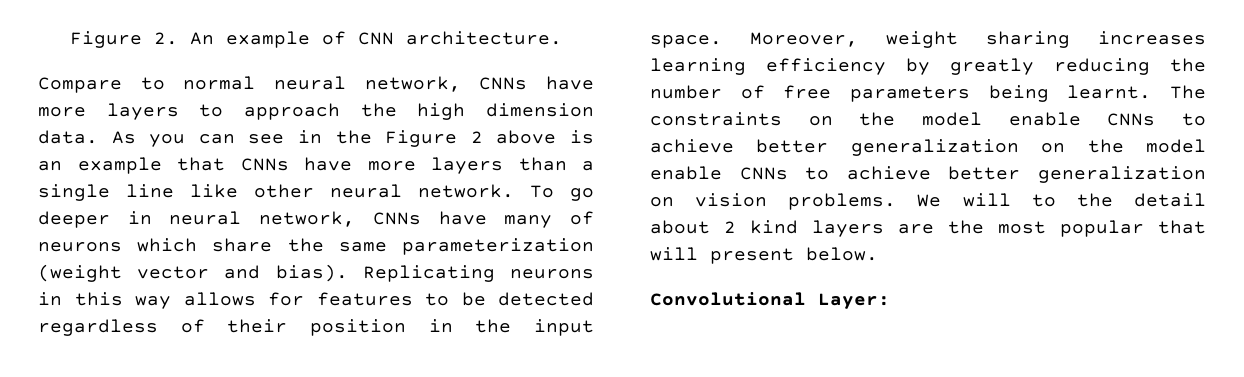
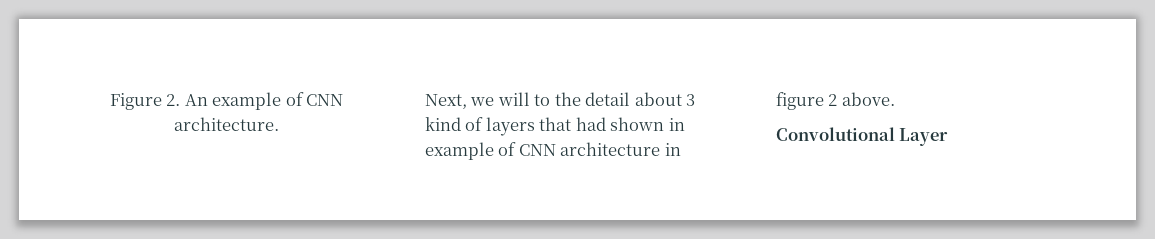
[38,76,594,93] [38,103,594,120] [38,130,595,147] [38,157,594,174] [38,184,594,201] [38,211,594,228] [38,238,594,255] [38,264,594,282] [38,292,594,309] [38,319,594,336] [650,31,1206,48] [650,58,1206,75] [650,85,1206,102] [650,112,1206,126] [650,139,1206,156] [650,166,1206,183] [650,193,942,210] Compare to normal neural network, CNNs have more layers to approach the high dimension data. As you can see in the Figure 2 above is an example that CNNs have more layers than a single line like other neural network. To go deeper in neural network, CNNs have many of neurons which share the same parameterization (weight vector and bias). Replicating neurons in this way allows for features to be detected regardless of their position in the input space. Moreover, weight sharing increases learning efficiency by greatly reducing the number of free parameters being learnt. The constraints on the model enable CNNs to achieve better generalization on the model enable CNNs to achieve better generalization on vision problems. We -> [425,94,495,109] Next, we
[724,220,1206,237] [650,247,878,264] 2 kind layers are the most popular that will present below. -> [686,94,696,106] [425,117,685,136] [425,142,681,160] [776,92,895,110] 3 kind of layers that had shown in example of CNN architecture in figure 2 above.
[818,293,890,309] Layer: -> [899,128,949,146] Layer

